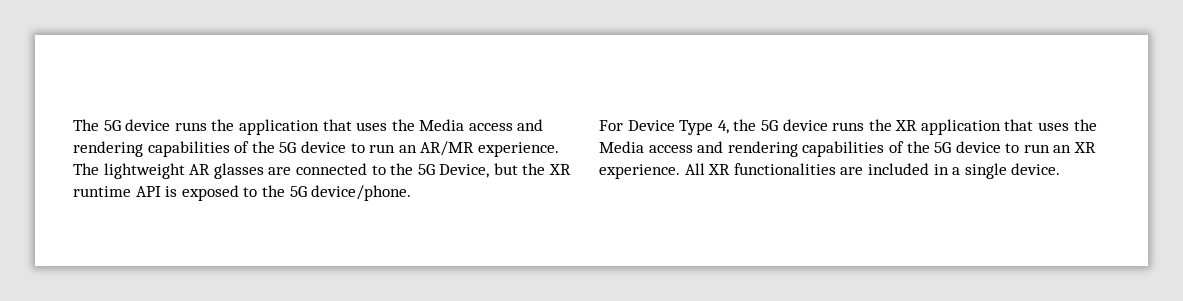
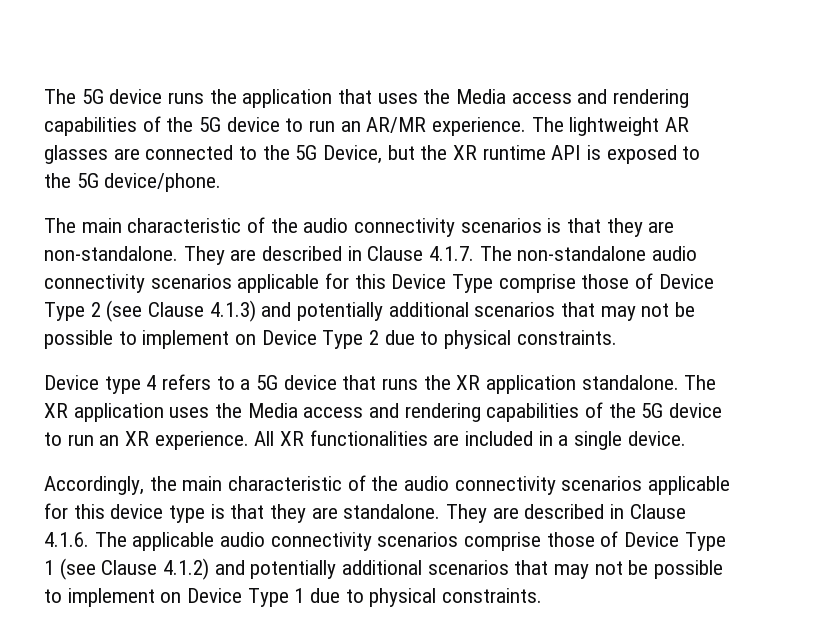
[599,119,828,135] For Device Type 4, the 5G device -> [44,217,675,237] [44,246,698,265] [44,273,714,293] [44,300,696,322] [44,330,617,349] [44,374,377,394] The main characteristic of the audio connectivity scenarios is that they are non-standalone. They are described in Clause 4.1.7. The non-standalone audio connectivity scenarios applicable for this Device Type comprise those of Device Type 2 (see Clause 4.1.3) and potentially additional scenarios that may not be possible to implement on Device Type 2 due to physical constraints. // Device type 4 refers to a 5G device that
[1004,119,1034,131] that -> [581,375,717,390] [44,403,164,422] standalone. The XR application
(1061, 169) none -> [44,475,731,495] [44,503,686,523] [44,531,726,551] [44,558,724,580] [44,588,543,607] // Accordingly, the main characteristic of the audio connectivity scenarios applicable for this device type is that they are standalone. They are described in Clause 4.1.6. The applicable audio connectivity scenarios comprise those of Device Type 1 (see Clause 4.1.2) and potentially additional scenarios that may not be possible to implement on Device Type 1 due to physical constraints.

